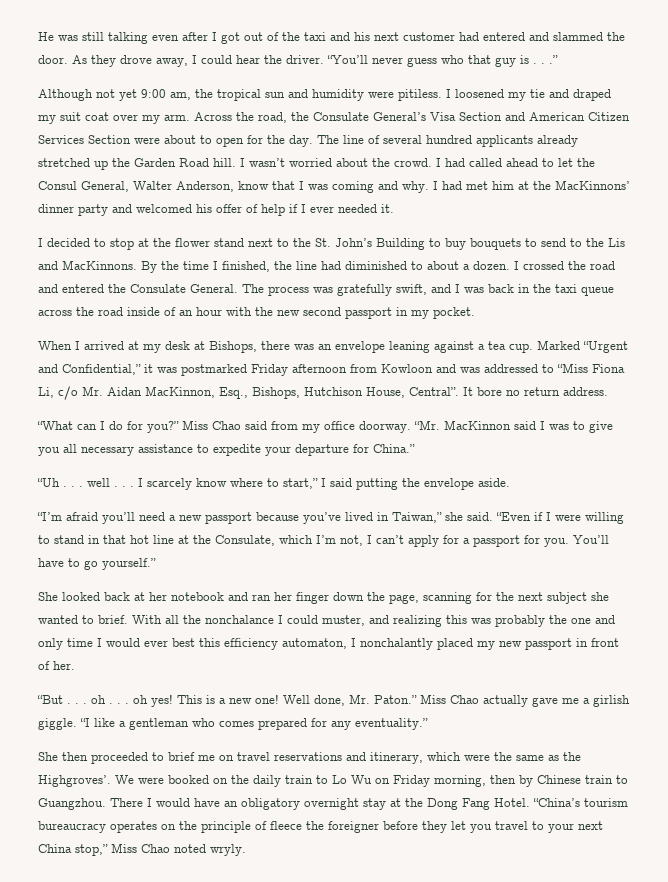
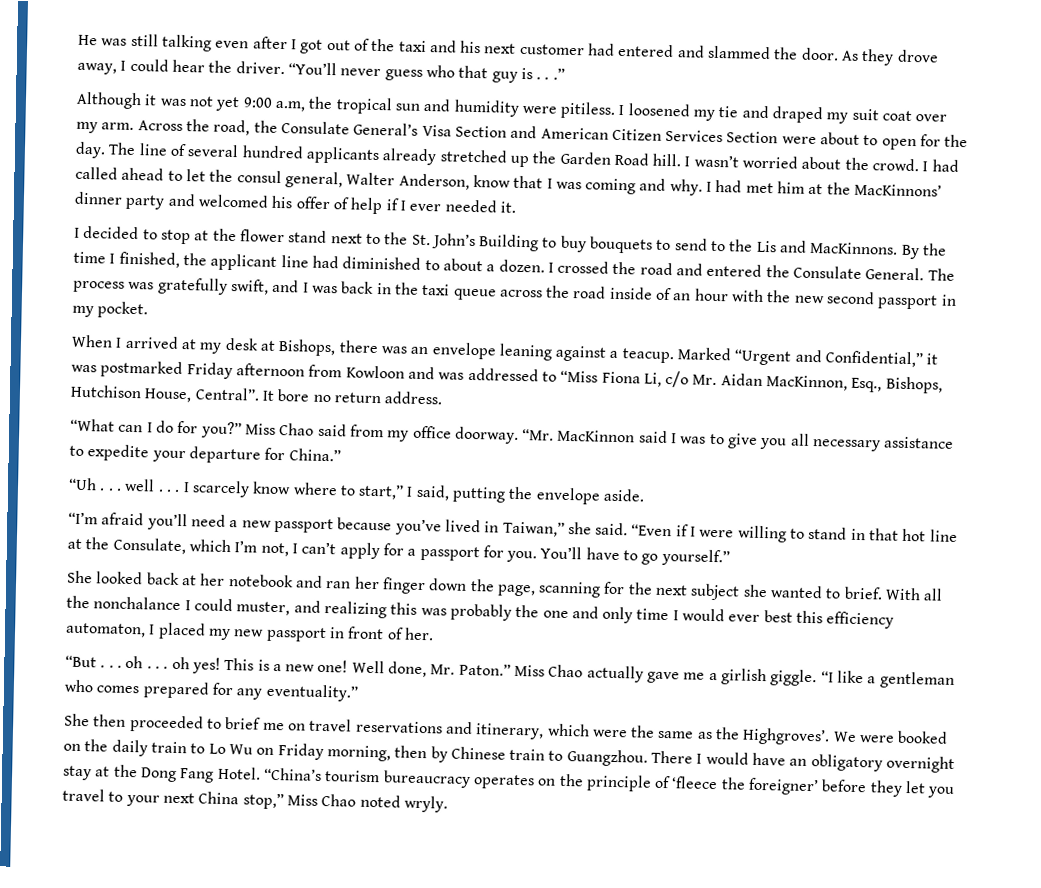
(93, 95) none -> [144,94,187,107] it was
[170,92,191,100] am, -> [274,100,306,112] a.m,
[38,181,129,192] Consul General, -> [236,170,343,189] consul general,
(292, 265) none -> [210,253,278,271] applicant
[488,341,533,353] tea cup. -> [621,348,674,364] teacup.
[330,478,352,487] said -> [415,484,450,501] said,
[360,638,433,650] nonchalantly -> (156, 629) none
[270,821,379,833] fleece the foreigner -> [671,776,820,796] ‘fleece the foreigner’

